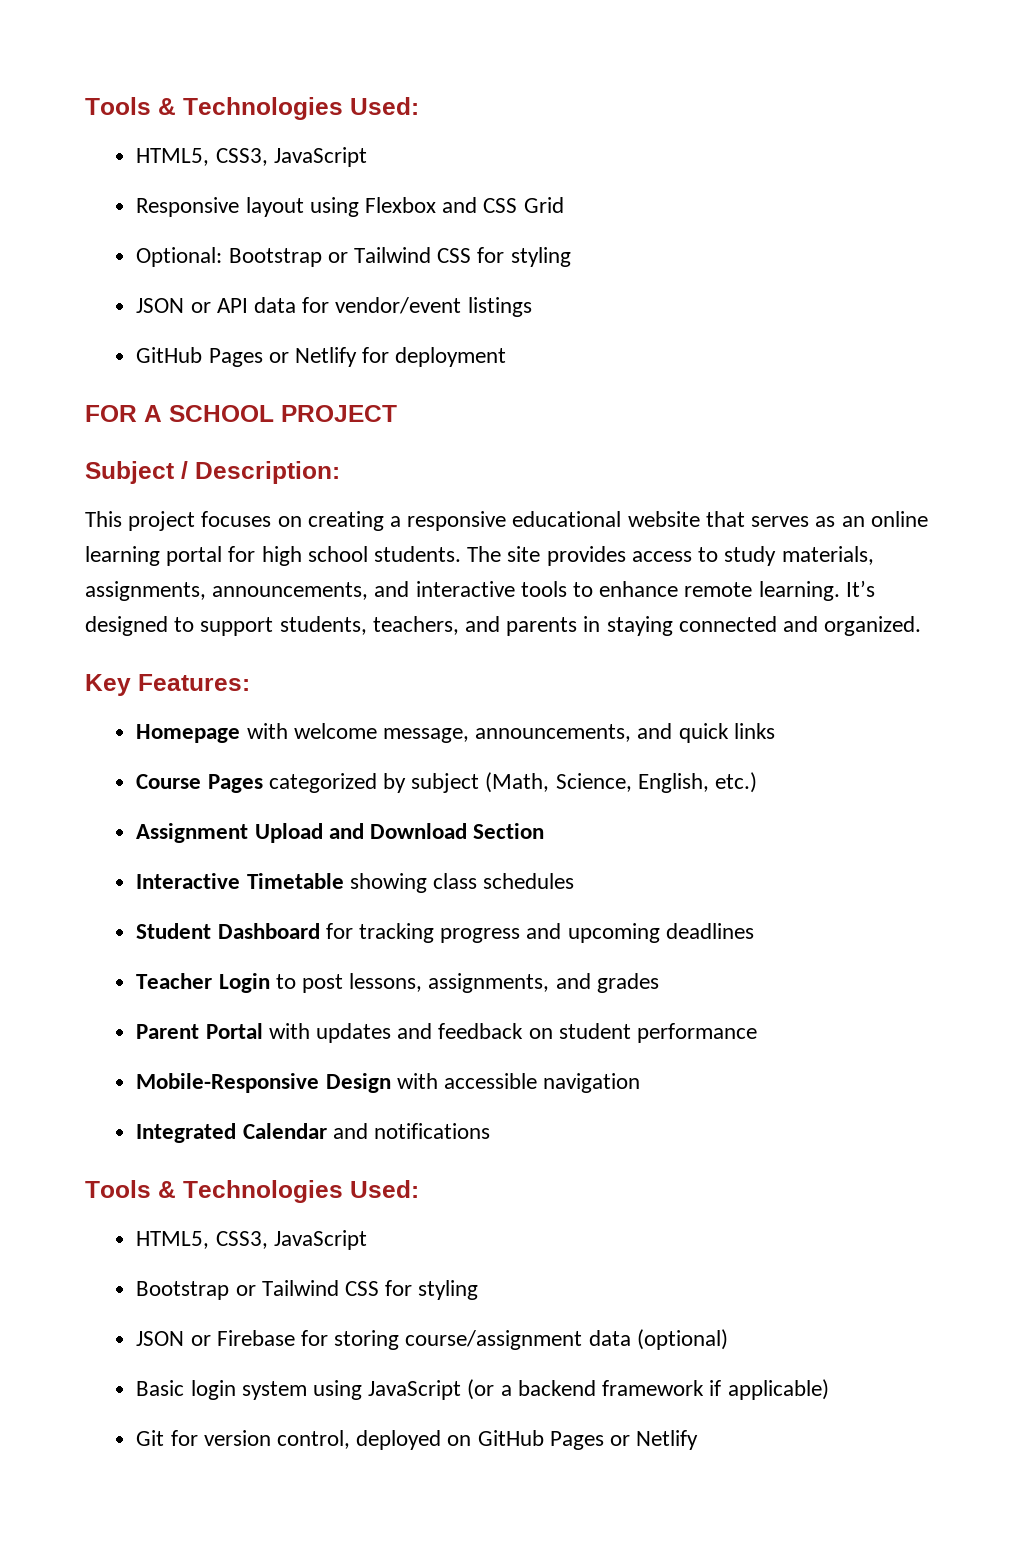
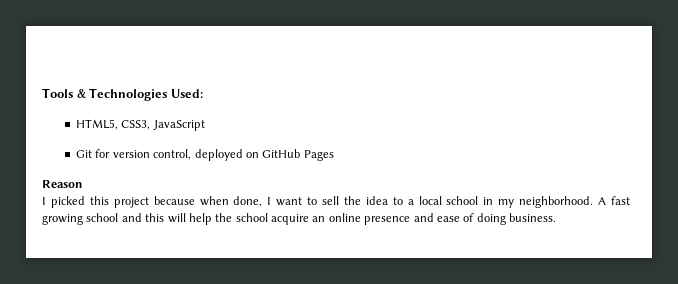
[85,97,419,120] [136,147,367,167] [136,197,564,217] [136,247,571,267] [136,297,532,317] [136,347,507,367] [85,405,397,422] [85,461,340,484] [85,511,928,531] [85,546,874,566] [85,580,875,601] [85,616,922,636] [85,674,250,696] [136,723,775,743] [136,772,758,793] [136,823,545,843] [136,873,575,893] [136,923,754,943] [136,973,659,993] [136,1023,758,1043] [136,1073,641,1093] [136,1123,491,1143] [85,1180,419,1203] [136,1230,367,1250] [136,1280,479,1300] [136,1329,728,1350] [136,1379,829,1400] Tools & Technologies Used: // HTML5, CSS3, JavaScript // Responsive layout using Flexbox and CSS Grid // Optional: Bootstrap or Tailwind CSS for styling // JSON or API data for vendor/event listings // GitHub Pages or Netlify for deployment // FOR A SCHOOL PROJECT // Subject / Description: // This project focuses on creating a responsive educational website that serves as an online learning portal for high school students. The site provides access to study materials, assignments, announcements, and interactive tools to enhance remote learning. It’s designed to support students, teachers, and parents in staying connected and organized. // Key Features: // Homepage with welcome message, announcements, and quick links // Course Pages categorized by subject (Math, Science, English, etc.) // Assignment Upload and Download Section // Interactive Timetable showing class schedules // Student Dashboard for tracking progress and upcoming deadlines // Teacher Login to post lessons, assignments, and grades // Parent Portal with updates and feedback on student performance // Mobile-Responsive Design with accessible navigation // Integrated Calendar and notifications // Tools & Technologies Used: // HTML5, CSS3, JavaScript // Bootstrap or Tailwind CSS for styling // JSON or Firebase for storing course/assignment data (optional) // Basic login system using JavaScript (or a backend framework if applicable) -> [42,88,203,101] [76,119,205,131] Tools & Technologies Used: // HTML5, CSS3, JavaScript
[610,1430,699,1450] or Netlify -> [42,180,83,188] [42,196,631,208] [42,213,556,225] // Reason // I picked this project because when done, I want to sell the idea to a local school in my neighborhood. A fast growing school and this will help the school acquire an online presence and ease of doing business.

